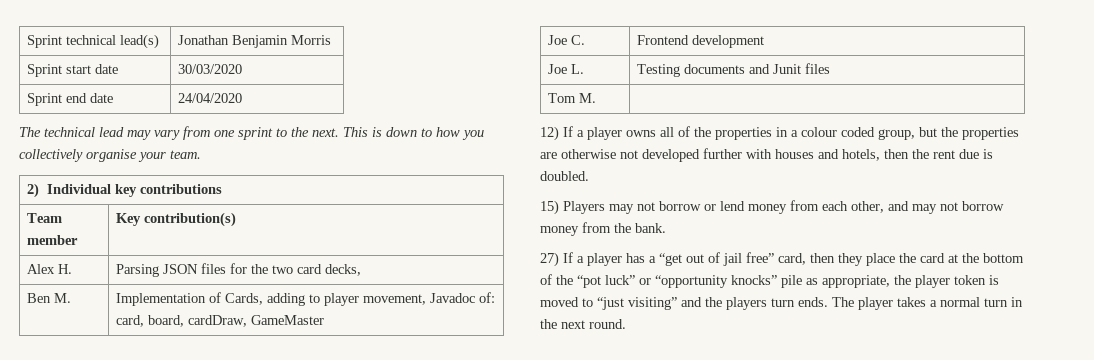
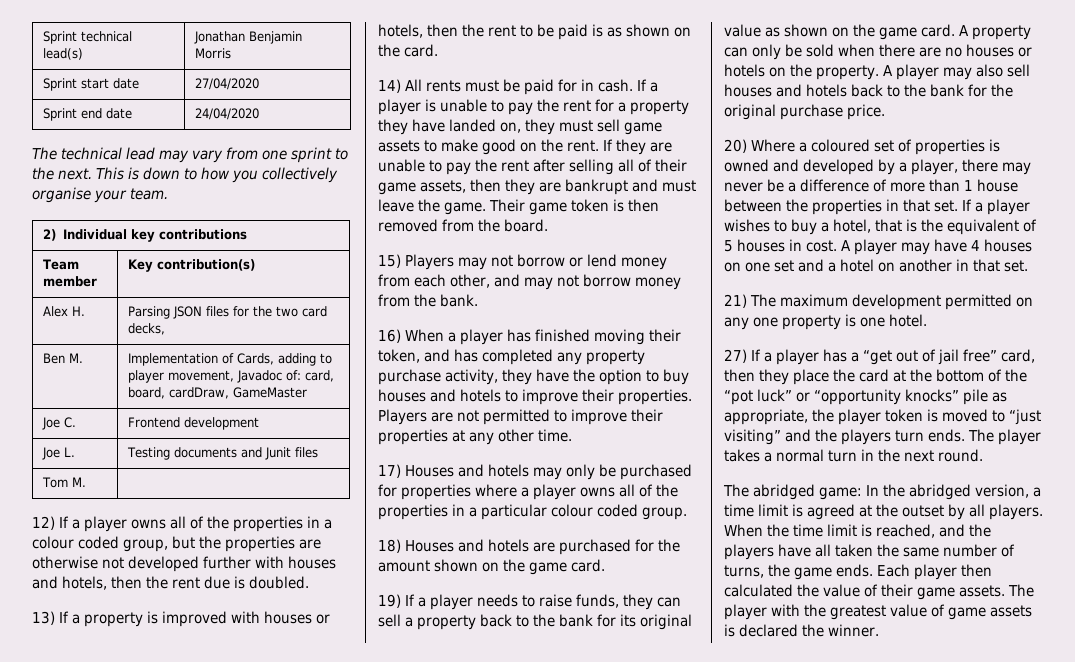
[178,64,243,74] 30/03/2020 -> [195,78,260,90] 27/04/2020
(589, 176) none -> [32,611,330,627] [378,24,691,40] [378,44,438,57] [378,79,658,95] [378,99,689,115] [378,119,662,135] [378,139,672,155] [378,159,687,175] [378,179,696,195] [378,199,659,215] [378,219,548,232] // 13) If a property is improved with houses or hotels, then the rent to be paid is as shown on the card. // 14) All rents must be paid for in cash. If a player is unable to pay the rent for a property they have landed on, they must sell game assets to make good on the rent. If they are unable to pay the rent after selling all of their game assets, then they are bankrupt and must leave the game. Their game token is then removed from the board.
(666, 228) none -> [378,329,681,345] [378,349,645,365] [378,369,689,385] [378,389,692,405] [378,409,663,425] [378,429,572,445] [378,464,692,480] [378,484,678,500] [378,504,687,520] [378,539,680,555] [378,559,605,575] [378,594,681,610] [378,614,692,630] [724,24,1031,40] [724,44,1032,60] [724,64,1030,80] [724,84,1013,97] [724,104,885,120] [724,139,1000,155] [724,159,1031,175] [724,179,1018,192] [724,199,1030,215] [724,219,1037,235] [724,239,1032,255] [724,259,1028,272] [724,294,1033,310] [724,314,927,330] // 16) When a player has finished moving their token, and has completed any property purchase activity, they have the option to buy houses and hotels to improve their properties. Players are not permitted to improve their properties at any other time. // 17) Houses and hotels may only be purchased for properties where a player owns all of the properties in a particular colour coded group. // 18) Houses and hotels are purchased for the amount shown on the game card. // 19) If a player needs to raise funds, they can sell a property back to the bank for its original value as shown on the game card. A property can only be sold when there are no houses or hotels on the property. A player may also sell houses and hotels back to the bank for the original purchase price. // 20) Where a coloured set of properties is owned and developed by a player, there may never be a difference of more than 1 house between the properties in that set. If a player wishes to buy a hotel, that is the equivalent of 5 houses in cost. A player may have 4 houses on one set and a hotel on another in that set. // 21) The maximum development permitted on any one property is one hotel.
(626, 324) none -> [723,484,1041,500] [724,504,1043,520] [724,524,991,538] [724,544,1015,560] [724,564,992,580] [724,584,1034,600] [724,604,1032,620] [724,624,879,637] // The abridged game: In the abridged version, a time limit is agreed at the outset by all players. When the time limit is reached, and the players have all taken the same number of turns, the game ends. Each player then calculated the value of their game assets. The player with the greatest value of game assets is declared the winner.

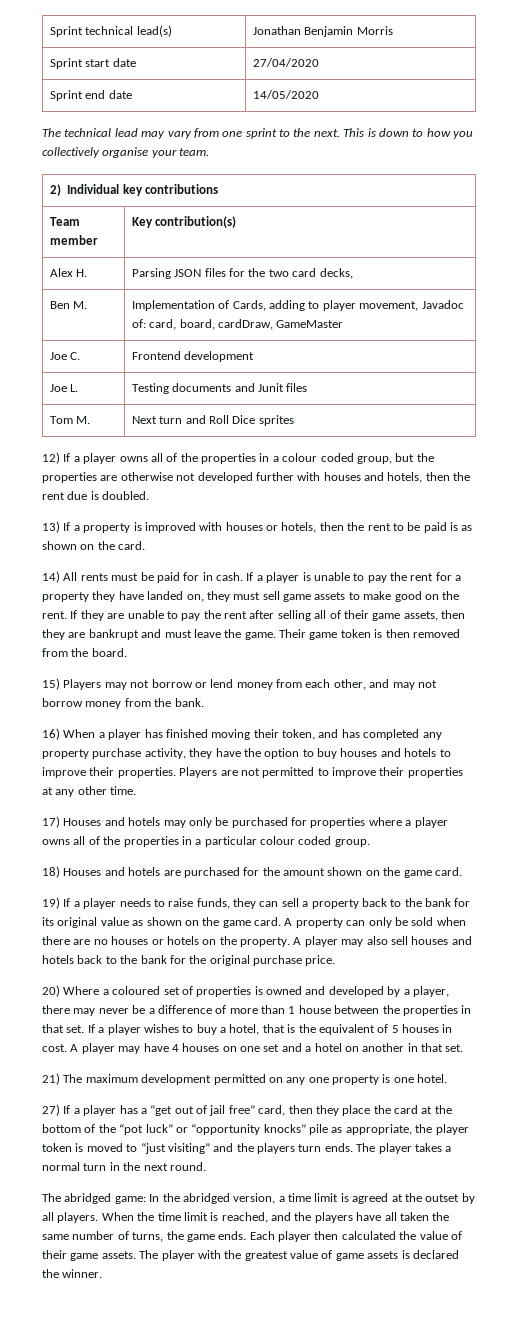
[195,108,260,120] 24/04/2020 -> [252,90,319,99] 14/05/2020
(86, 482) none -> [131,415,294,426] Next turn and Roll Dice sprites

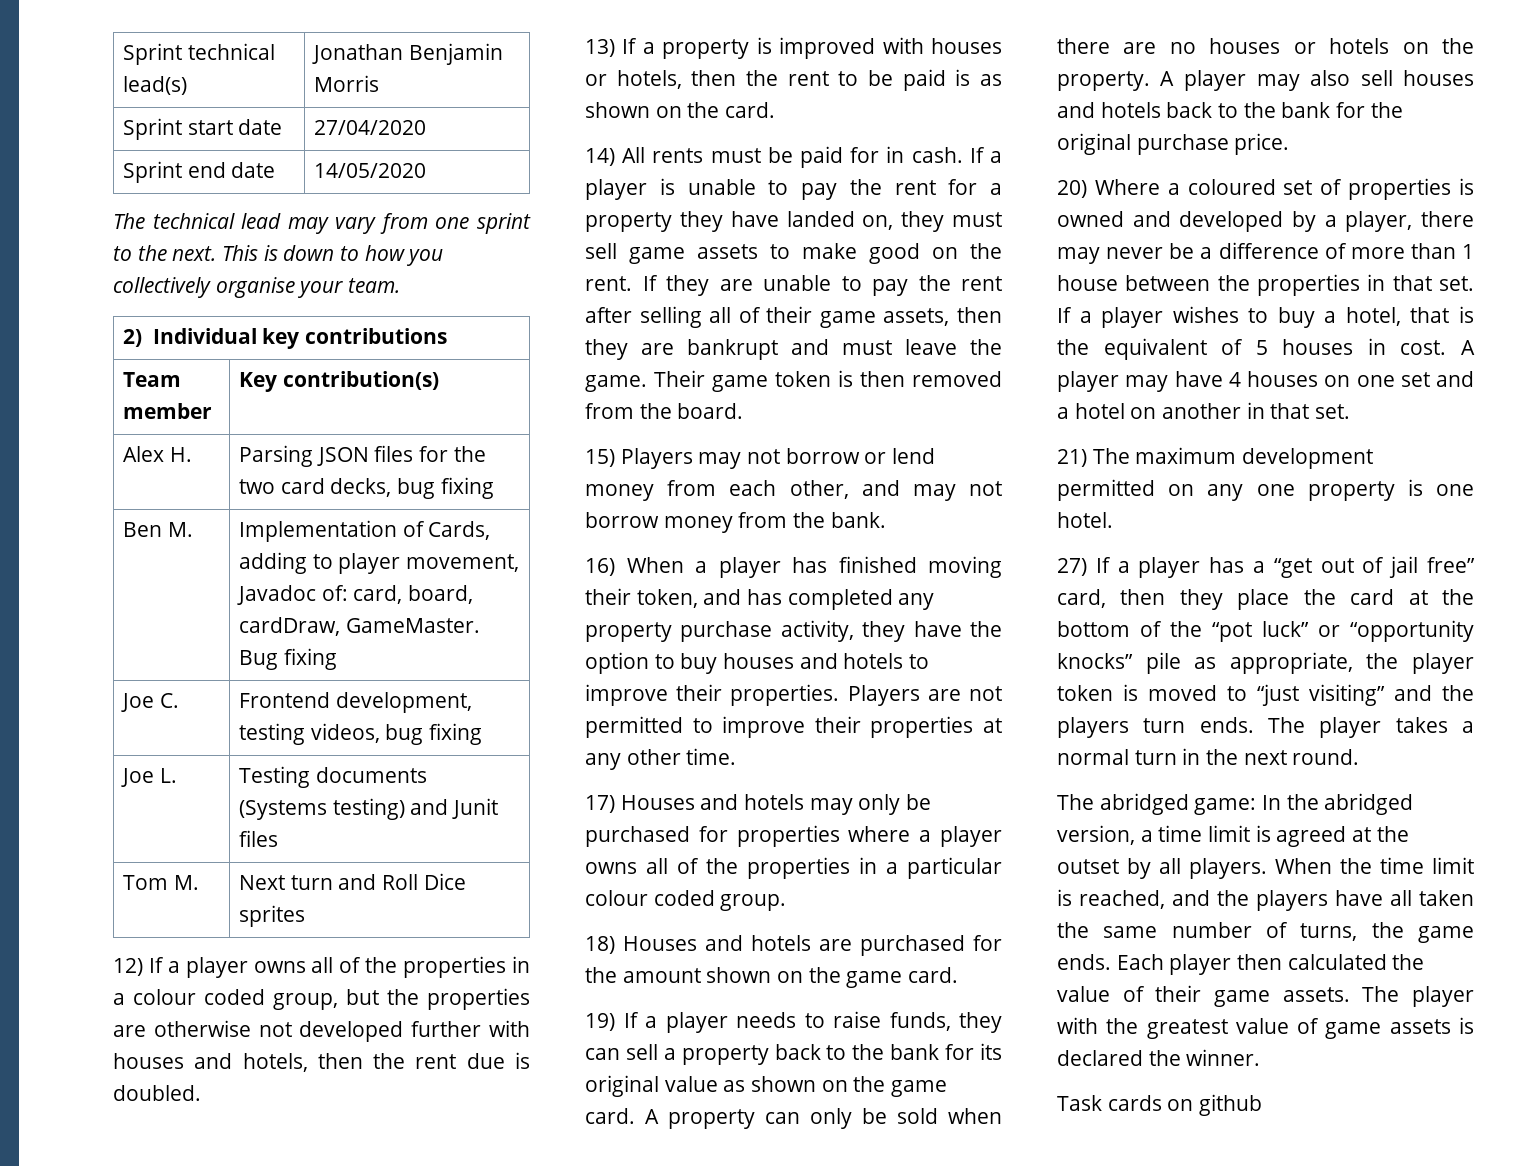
(353, 273) none -> [397,477,494,499] bug fixing
[276,320,344,328] GameMaster -> [345,618,480,633] [239,648,337,670] GameMaster. Bug fixing
[184,351,255,362] development -> [335,692,472,713] [239,723,483,745] development, testing videos, bug fixing
(232, 387) none -> [239,798,405,820] (Systems testing)
(103, 1273) none -> [1057,1094,1262,1116] // Task cards on github

